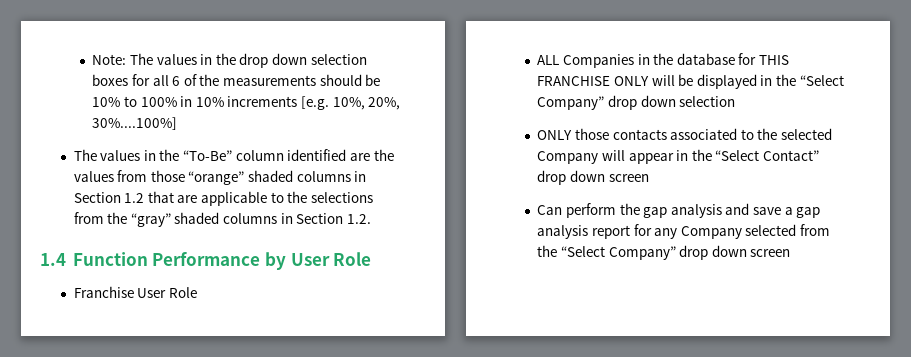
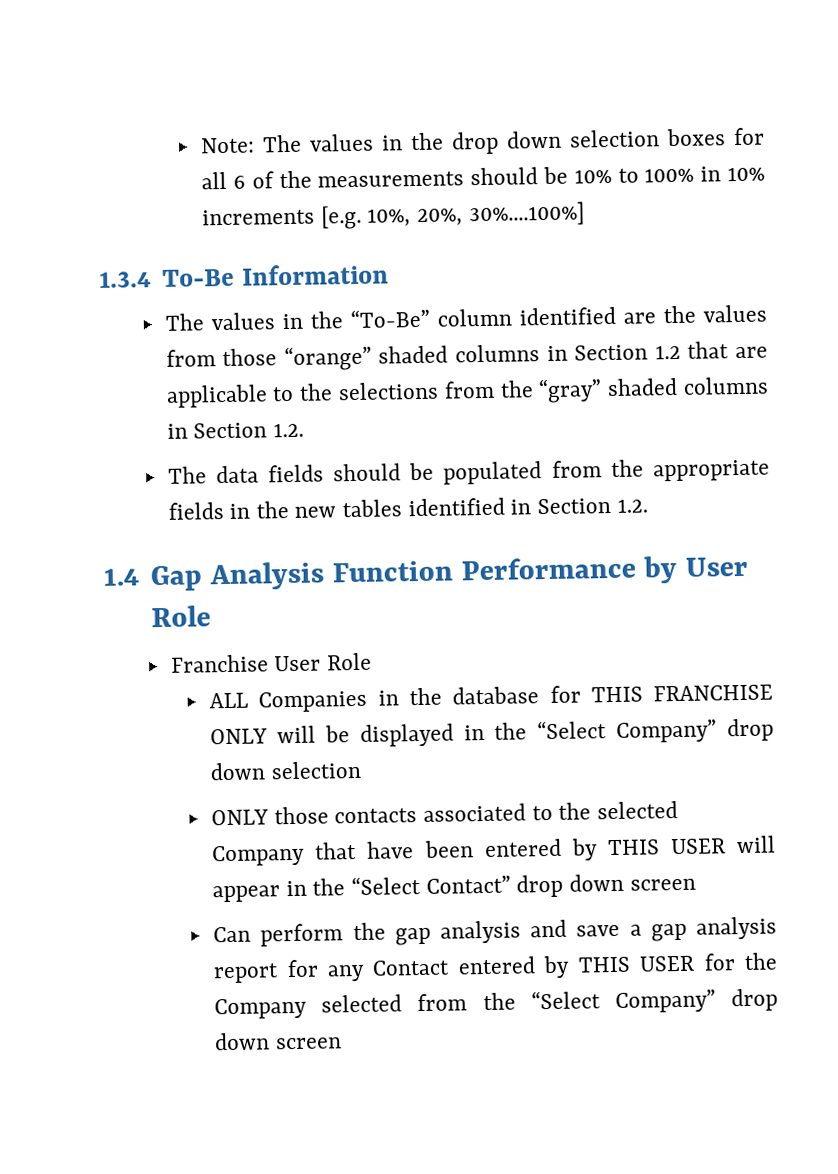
(178, 123) none -> [99,263,389,288] // 1.3.4 To-Be Information
(372, 219) none -> [167,459,770,485] [167,497,648,520] // The data fields should be populated from the appropriate fields in the new tables identified in Section 1.2.
(66, 259) none -> [150,561,326,592] Gap Analysis
(599, 157) none -> [314,838,726,861] that have been entered by THIS USER
(678, 233) none -> [372,952,778,979] Contact entered by THIS USER for the

